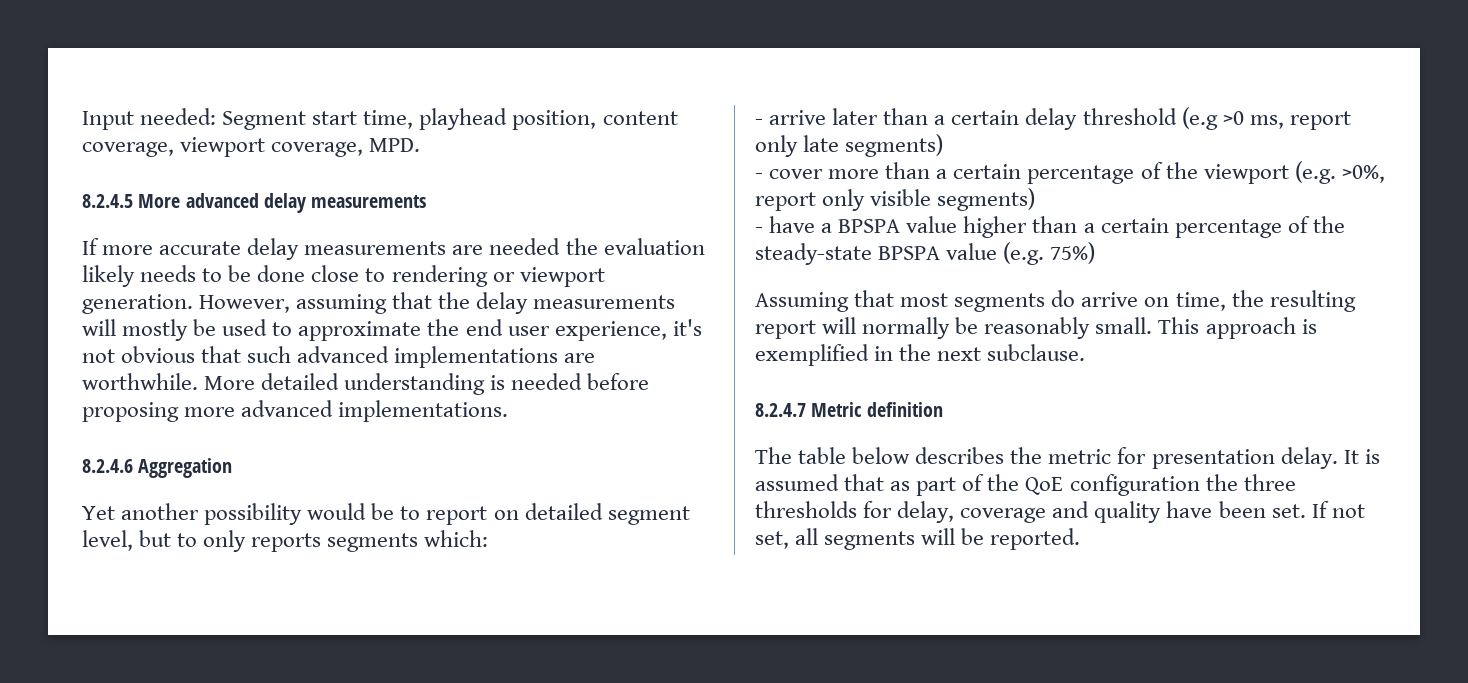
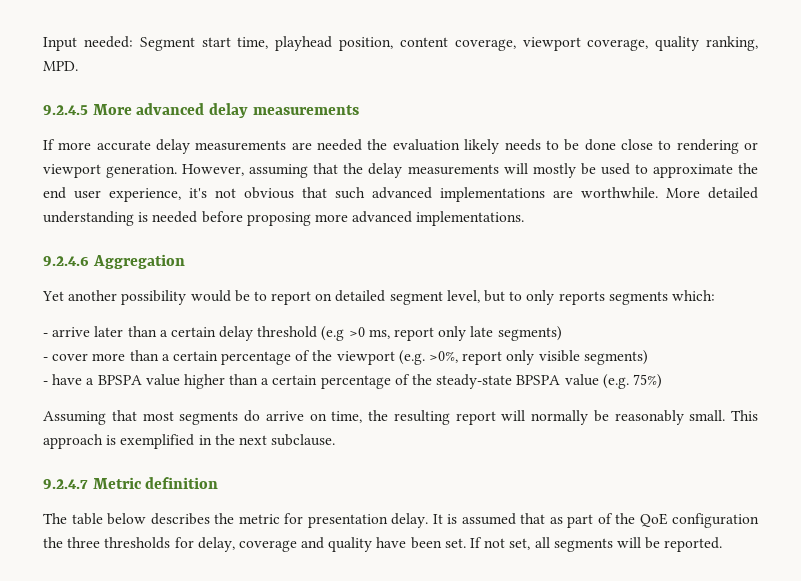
(364, 149) none -> [655,36,759,51] quality ranking,
[82,194,133,208] 8.2.4.5 -> [43,105,88,115] 9.2.4.5
[82,459,133,473] 8.2.4.6 -> [43,256,89,266] 9.2.4.6
[755,403,806,417] 8.2.4.7 -> [43,479,88,489] 9.2.4.7

